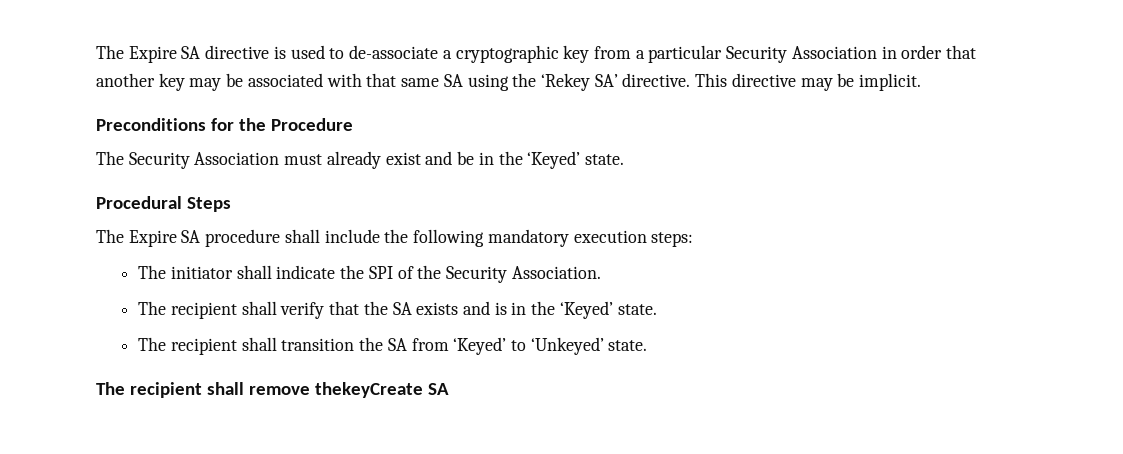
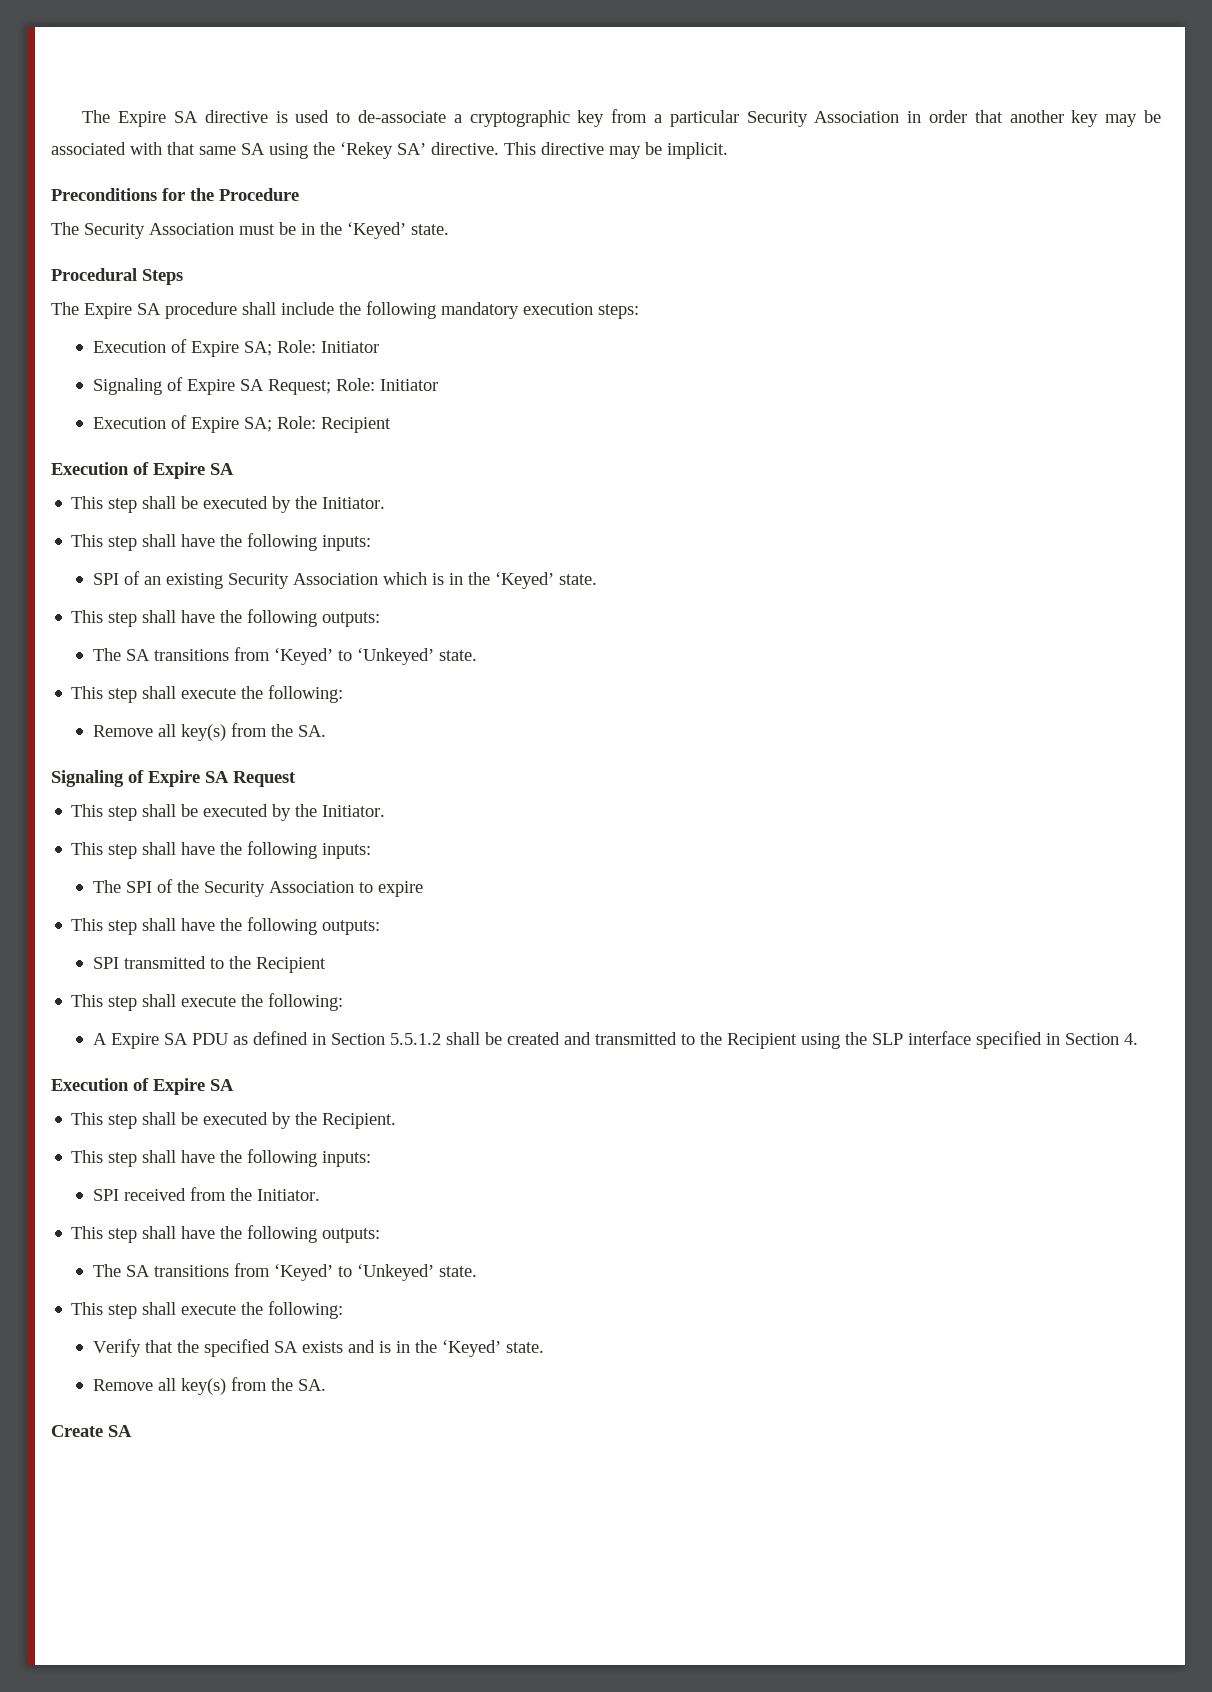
[326,151,453,169] already exist and -> (275, 229) none
[138,265,601,283] [138,301,325,319] The initiator shall indicate the SPI of the Security Association. // The recipient shall verify -> [92,339,379,357] [92,377,438,395] [92,415,391,433] [51,462,234,479] [71,496,386,513] [71,533,372,551] [92,571,597,589] [71,609,381,627] [92,647,477,665] [71,685,344,703] [92,723,326,741] [51,770,296,787] [71,804,386,821] [71,841,372,859] [92,879,423,897] [71,917,381,935] [92,956,326,973] [71,993,344,1011] [92,1031,1138,1049] [51,1078,234,1095] [71,1112,397,1129] [71,1149,372,1167] [92,1187,320,1201] [71,1225,381,1243] [92,1263,477,1281] [71,1301,344,1319] [92,1339,141,1357] Execution of Expire SA; Role: Initiator // Signaling of Expire SA Request; Role: Initiator // Execution of Expire SA; Role: Recipient // Execution of Expire SA // This step shall be executed by the Initiator. // This step shall have the following inputs: // SPI of an existing Security Association which is in the ‘Keyed’ state. // This step shall have the following outputs: // The SA transitions from ‘Keyed’ to ‘Unkeyed’ state. // This step shall execute the following: // Remove all key(s) from the SA. // Signaling of Expire SA Request // This step shall be executed by the Initiator. // This step shall have the following inputs: // The SPI of the Security Association to expire // This step shall have the following outputs: // SPI transmitted to the Recipient // This step shall execute the following: // A Expire SA PDU as defined in Section 5.5.1.2 shall be created and transmitted to the Recipient using the SLP interface specified in Section 4. // Execution of Expire SA // This step shall be executed by the Recipient. // This step shall have the following inputs: // SPI received from the Initiator. // This step shall have the following outputs: // The SA transitions from ‘Keyed’ to ‘Unkeyed’ state. // This step shall execute the following: // Verify
(388, 308) none -> [203,1339,270,1357] specified
[138,337,648,355] [96,382,423,398] The recipient shall transition the SA from ‘Keyed’ to ‘Unkeyed’ state. // The recipient shall remove thekeyCreate -> [92,1377,326,1395] [51,1425,103,1437] Remove all key(s) from the SA. // Create

